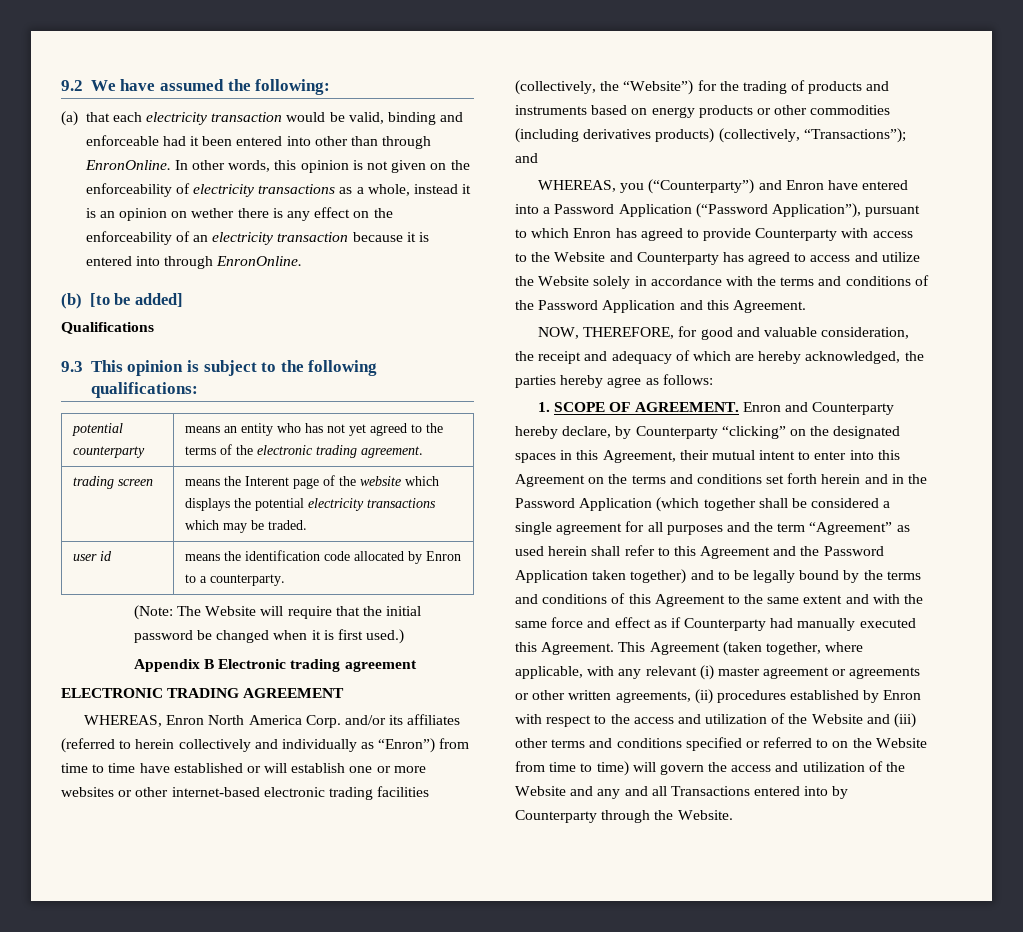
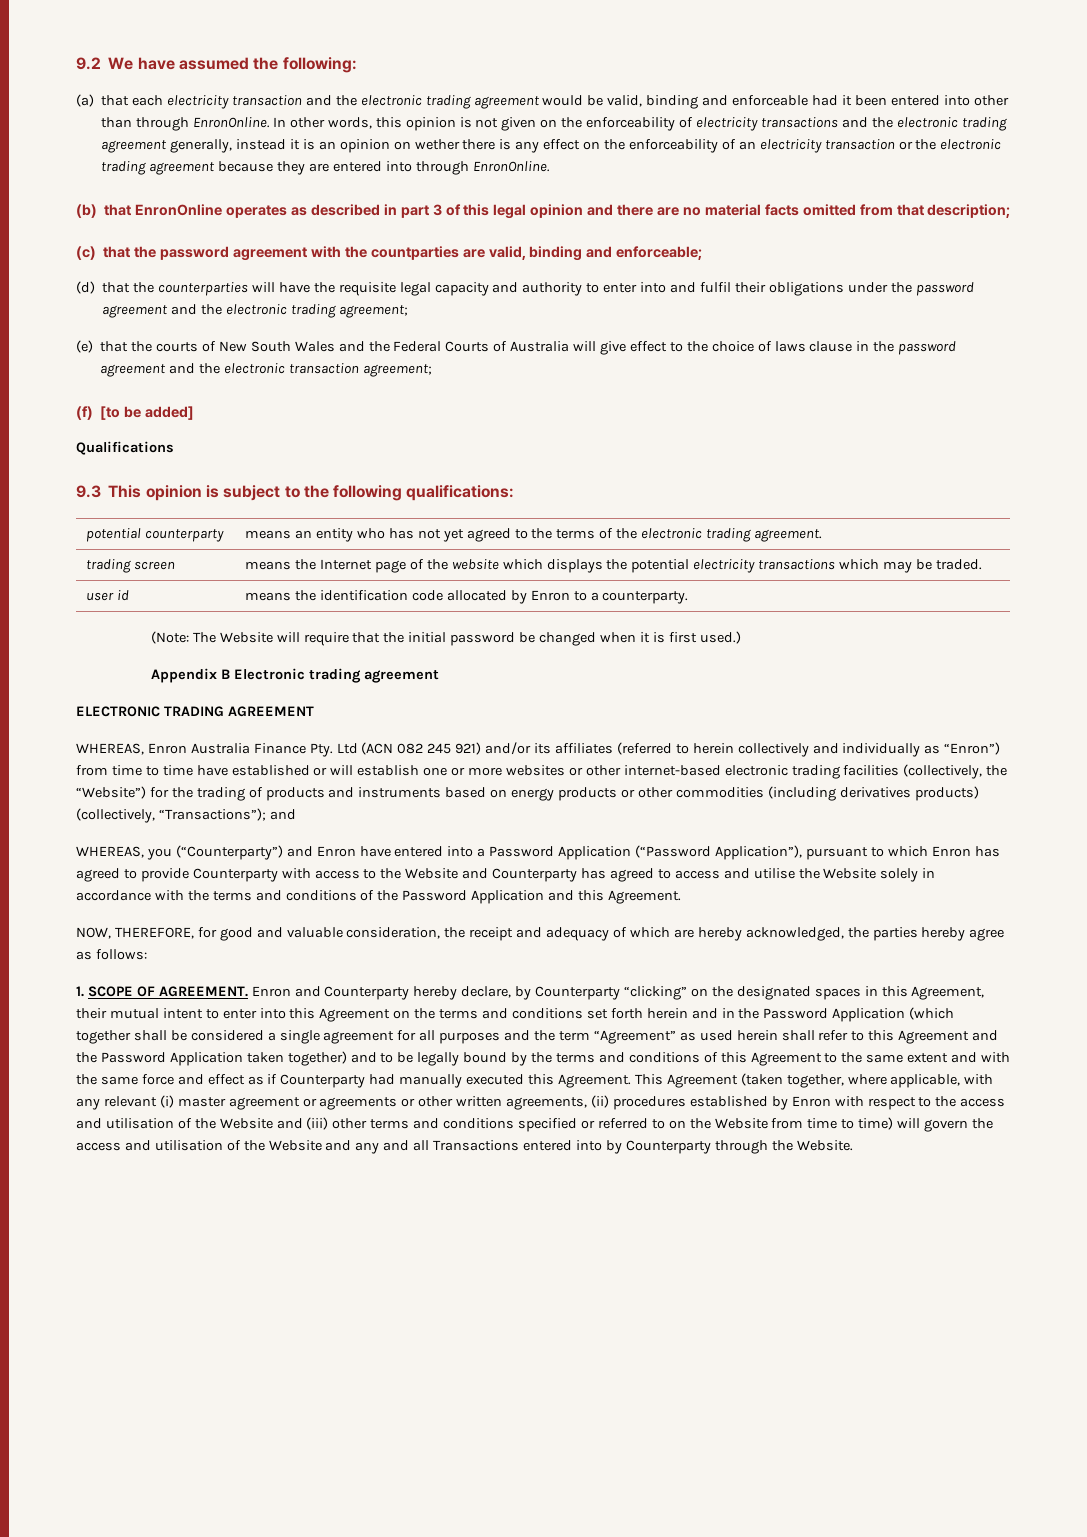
(283, 117) none -> [305,95,540,109] and the electronic trading agreement
[339,184,410,196] as a whole, -> [841,117,1007,131] [101,139,233,153] and the electronic trading agreement generally,
[352,232,430,242] [85,256,303,269] [61,293,82,309] because it is entered into through EnronOnline. // (b) -> [898,139,1002,150] [101,161,550,175] [76,204,1011,219] [76,246,703,261] [76,281,974,296] [102,304,408,318] [76,340,957,355] [100,363,432,377] [76,406,93,420] or the electronic trading agreement because they are entered into through EnronOnline. // (b) that EnronOnline operates as described in part 3 of this legal opinion and there are no material facts omitted from that description; // (c) that the password agreement with the countparties are valid, binding and enforceable; // (d) that the counterparties will have the requisite legal capacity and authority to enter into and fulfil their obligations under the password agreement and the electronic trading agreement; // (e) that the courts of New South Wales and the Federal Courts of Australia will give effect to the choice of laws clause in the password agreement and the electronic transaction agreement; // (f)
[245,476,290,486] Interent -> [320,559,373,570] Internet
[208,715,341,728] North America Corp. -> [190,742,482,757] Australia Finance Pty. Ltd (ACN 082 245 921)
[881,252,920,262] utilize -> [753,868,795,879] utilise
[705,714,768,724] utilization -> [105,1118,174,1129] utilisation
[802,762,865,772] utilization -> [154,1140,223,1151] utilisation

